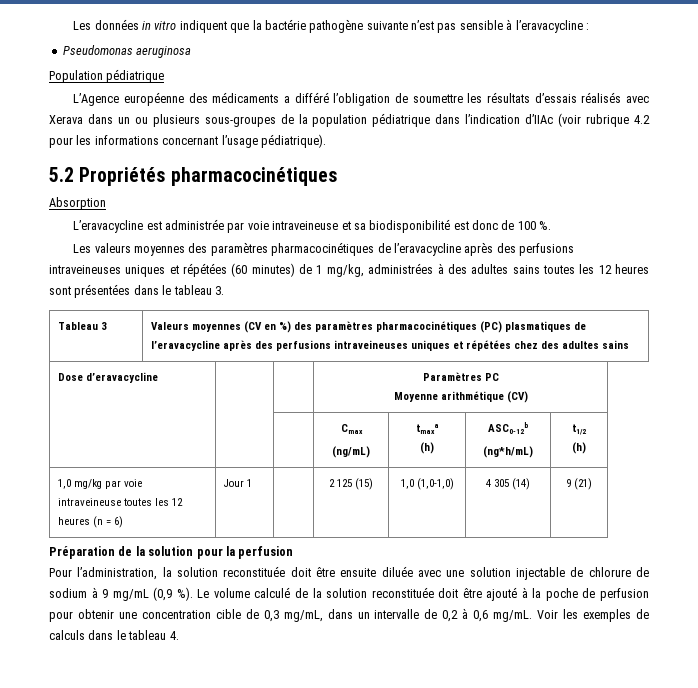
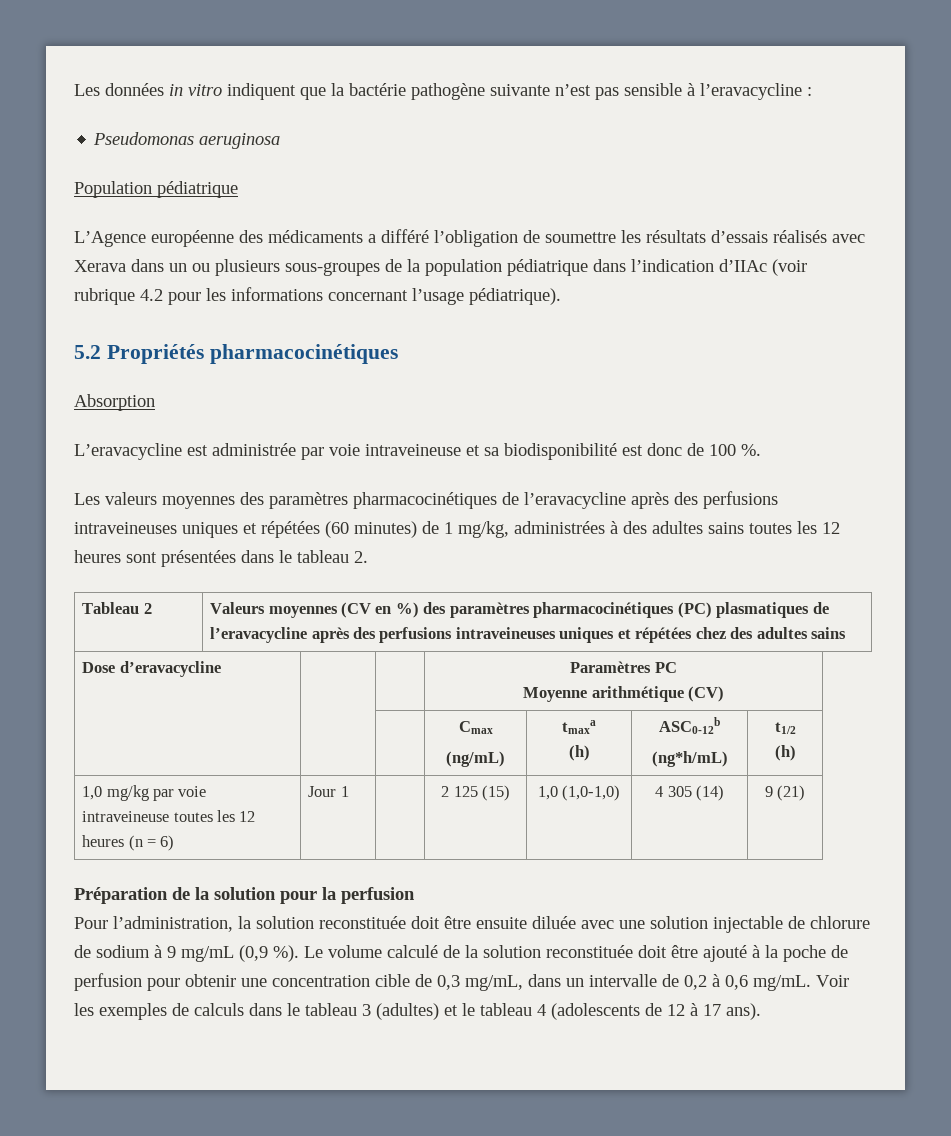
[214,286,224,295] 3. -> [354,551,368,563] 2.
[100,322,107,330] 3 -> [143,603,152,614] 2
[169,631,179,640] 4. -> [362,1003,761,1020] 3 (adultes) et le tableau 4 (adolescents de 12 à 17 ans).

